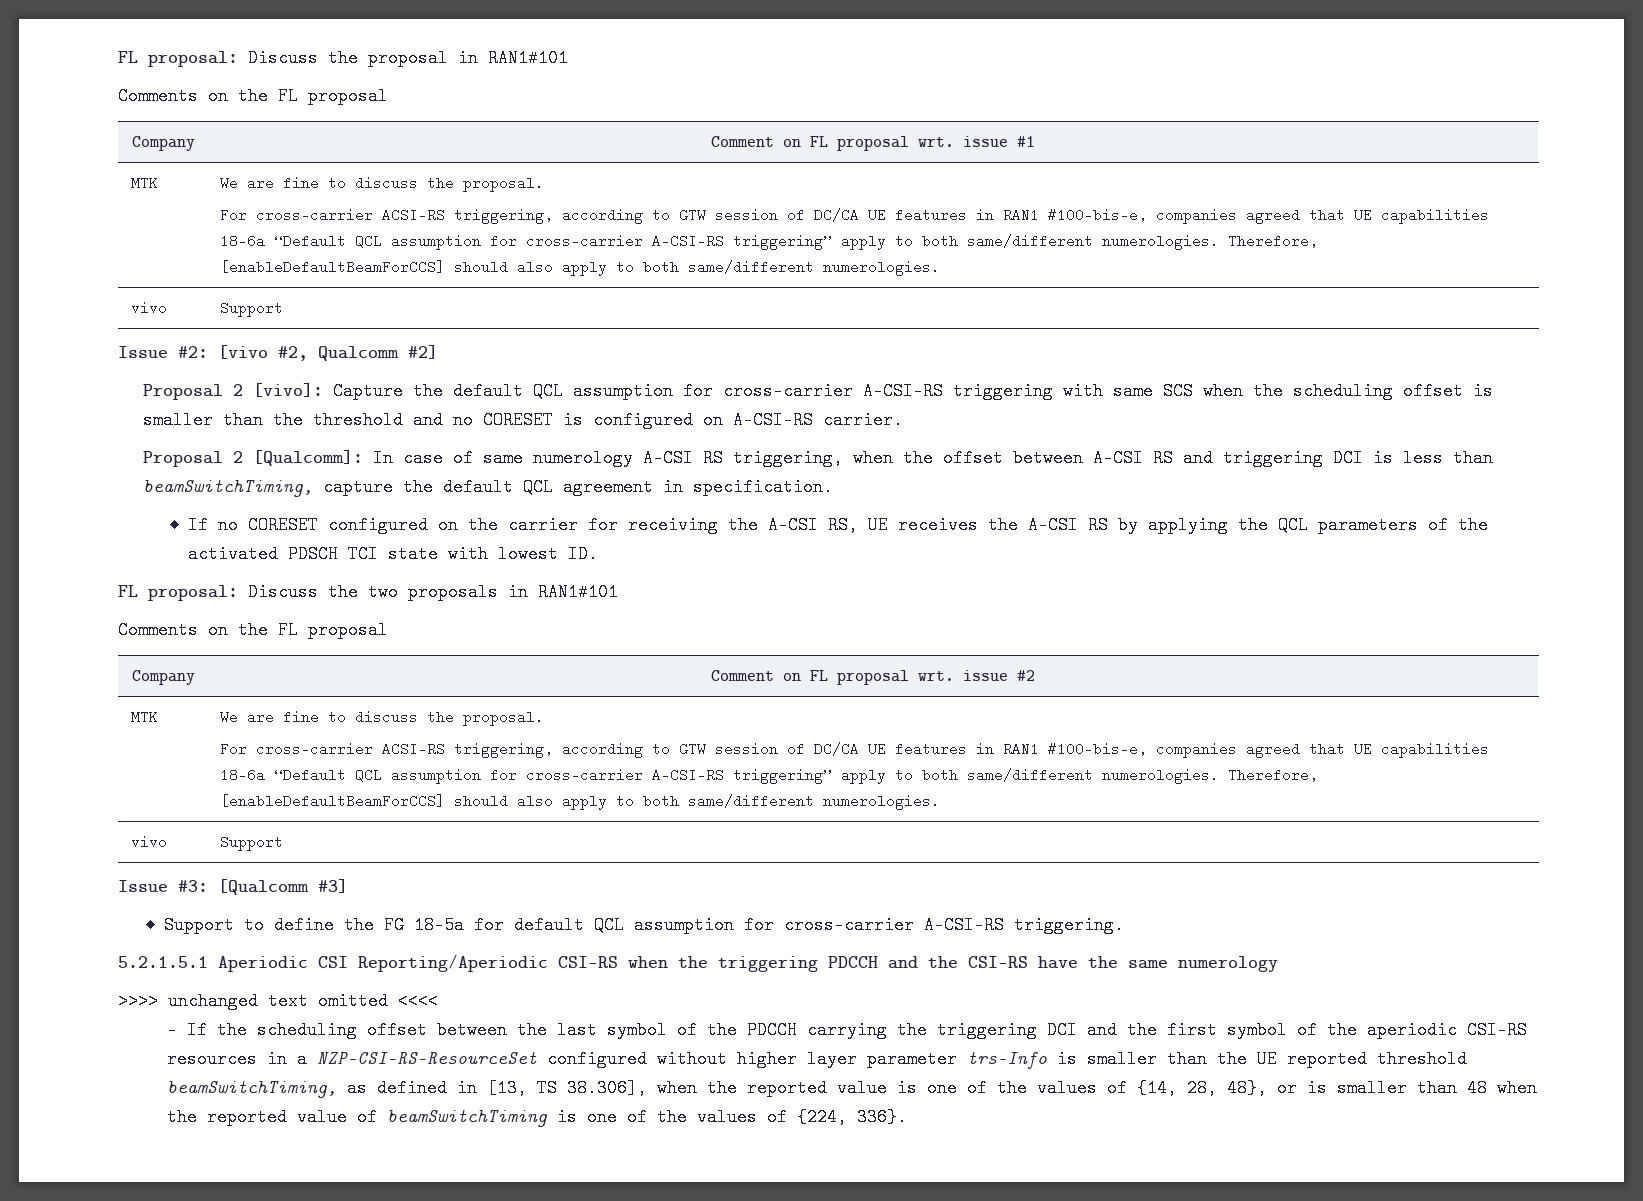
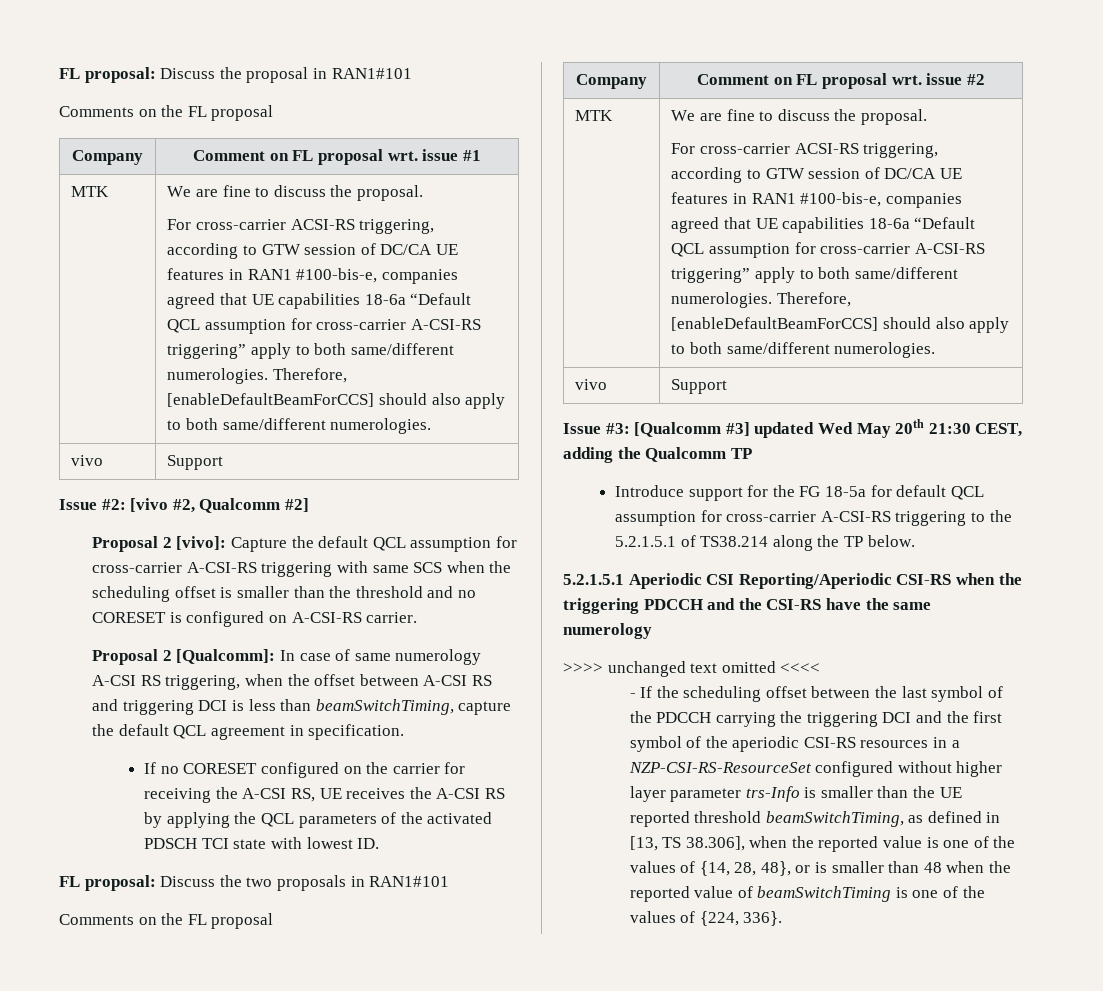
[163,916,334,934] // Support to define -> [754,419,1023,438] [563,447,752,463] [614,485,769,501] updated Wed May 20th 21:30 CEST, adding the Qualcomm TP // Introduce support for
[1013,916,1124,934] triggering. -> [895,510,1012,526] [614,535,915,551] triggering to the 5.2.1.5.1 of TS38.214 along the TP below.

